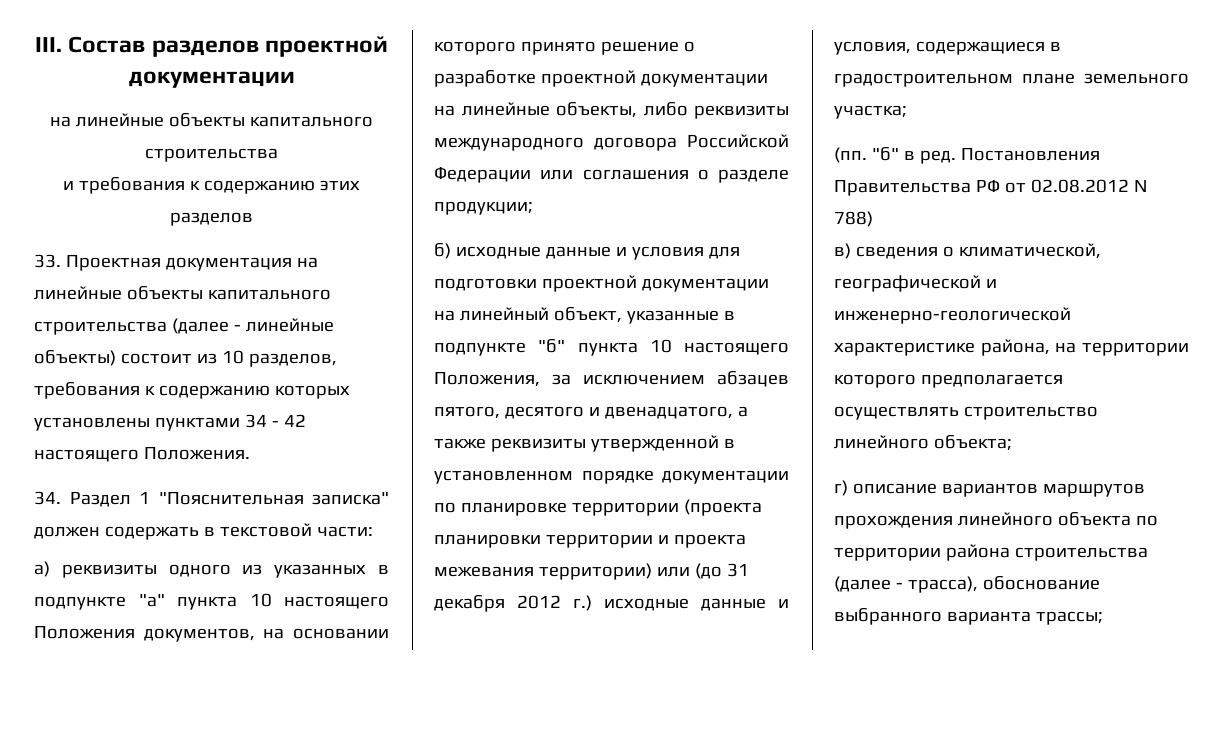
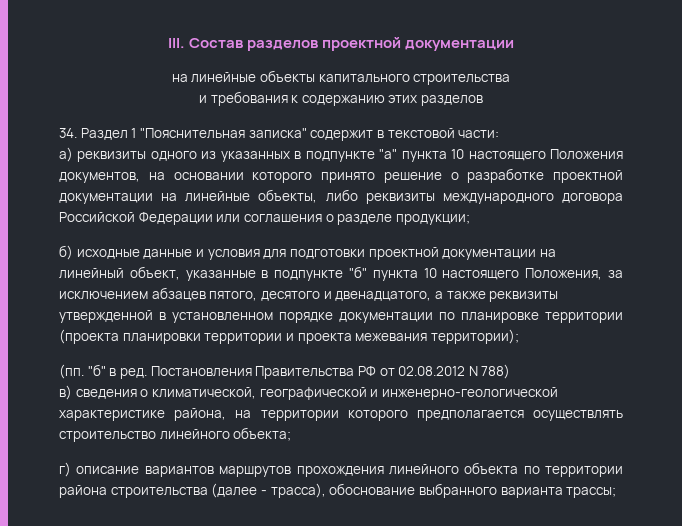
[34,254,318,271] [34,286,331,300] [34,318,334,335] [34,350,337,367] [34,382,350,399] [34,414,306,431] [34,447,250,462] // 33. Проектная документация на линейные объекты капитального строительства (далее - линейные объекты) состоит из 10 разделов, требования к содержанию которых установлены пунктами 34 - 42 настоящего Положения. -> (484, 100) none
[34,526,199,540] должен содержать -> [310,130,374,141] содержит
[538,563,749,580] [434,595,789,612] [834,41,1061,55] [834,73,1189,87] [834,105,907,119] территории) или (до 31 декабря 2012 г.) исходные данные и условия, содержащиеся в градостроительном плане земельного участка; -> [430,329,519,344] территории);

